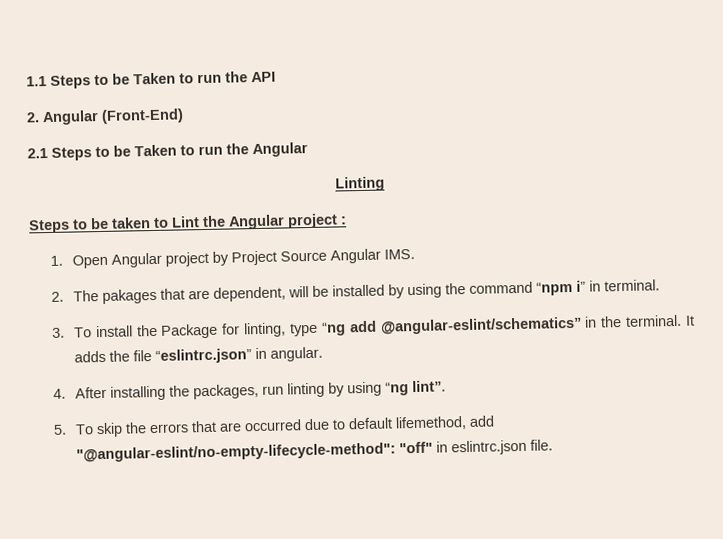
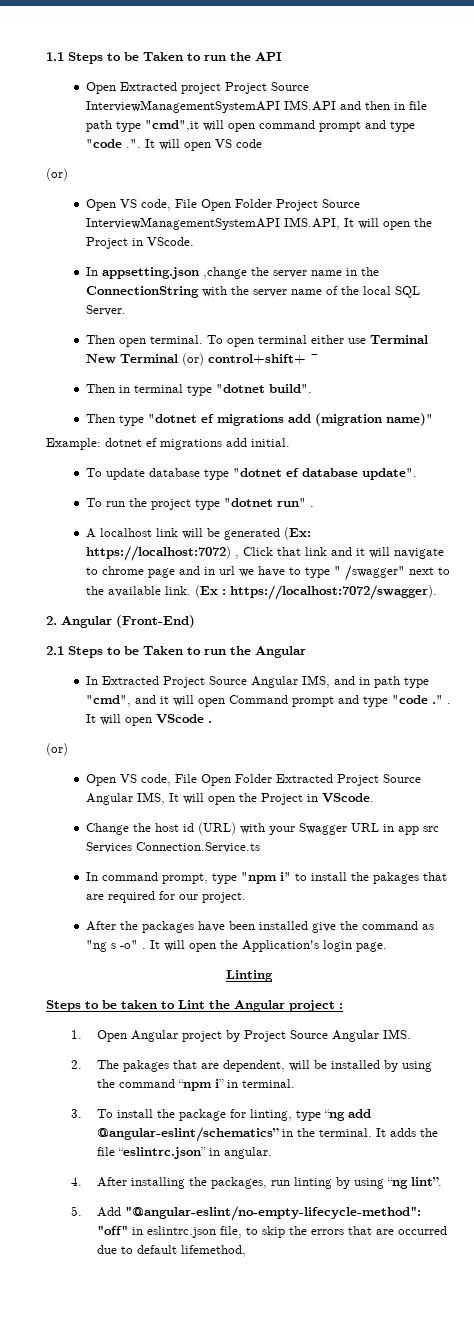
(276, 77) none -> [85,82,309,94] [85,100,427,113] [85,120,415,132] [85,139,262,151] [46,168,68,181] [85,199,360,211] [85,217,432,230] [85,237,194,249] [85,267,379,279] [85,286,420,298] [85,305,126,316] [85,335,428,347] [85,353,319,366] [85,384,312,396] [85,413,433,426] [46,438,290,450] [85,468,417,480] [85,498,314,510] [85,527,311,540] [85,546,444,561] [85,565,450,581] [85,585,437,600] // Open Extracted project Project Source InterviewManagementSystemAPI IMS.API and then in file path type "cmd",it will open command prompt and type "code .". It will open VS code // (or) // Open VS code, File Open Folder Project Source InterviewManagementSystemAPI IMS.API, It will open the Project in VScode. // In appsetting.json ,change the server name in the ConnectionString with the server name of the local SQL Server. // Then open terminal. To open terminal either use Terminal New Terminal (or) control+shift+ ~ // Then in terminal type "dotnet build". // Then type "dotnet ef migrations add (migration name)" // Example: dotnet ef migrations add initial. // To update database type "dotnet ef database update". // To run the project type "dotnet run" . // A localhost link will be generated (Ex: https://localhost:7072) , Click that link and it will navigate to chrome page and in url we have to type " /swagger" next to the available link. (Ex : https://localhost:7072/swagger).
(308, 150) none -> [85,675,429,688] [85,695,451,707] [85,714,212,726] [46,743,68,756] [85,774,421,786] [85,792,374,805] [85,822,439,835] [85,842,260,853] [85,872,447,884] [85,891,246,903] [85,921,434,933] [85,940,387,952] // In Extracted Project Source Angular IMS, and in path type "cmd", and it will open Command prompt and type "code ." . It will open VScode . // (or) // Open VS code, File Open Folder Extracted Project Source Angular IMS, It will open the Project in VScode. // Change the host id (URL) with your Swagger URL in app src Services Connection.Service.ts // In command prompt, type "npm i" to install the pakages that are required for our project. // After the packages have been installed give the command as "ng s -o" . It will open the Application's login page.
[161,323,219,339] Package -> [178,1109,226,1121] package
[74,424,94,435] To -> [96,1206,421,1221] [96,1225,258,1238] Add "@angular-eslint/no-empty-lifecycle-method": "off" in eslintrc.json file, to
[468,415,495,427] [75,439,553,463] add "@angular-eslint/no-empty-lifecycle-method": "off" in eslintrc.json file. -> (246, 1251) none

